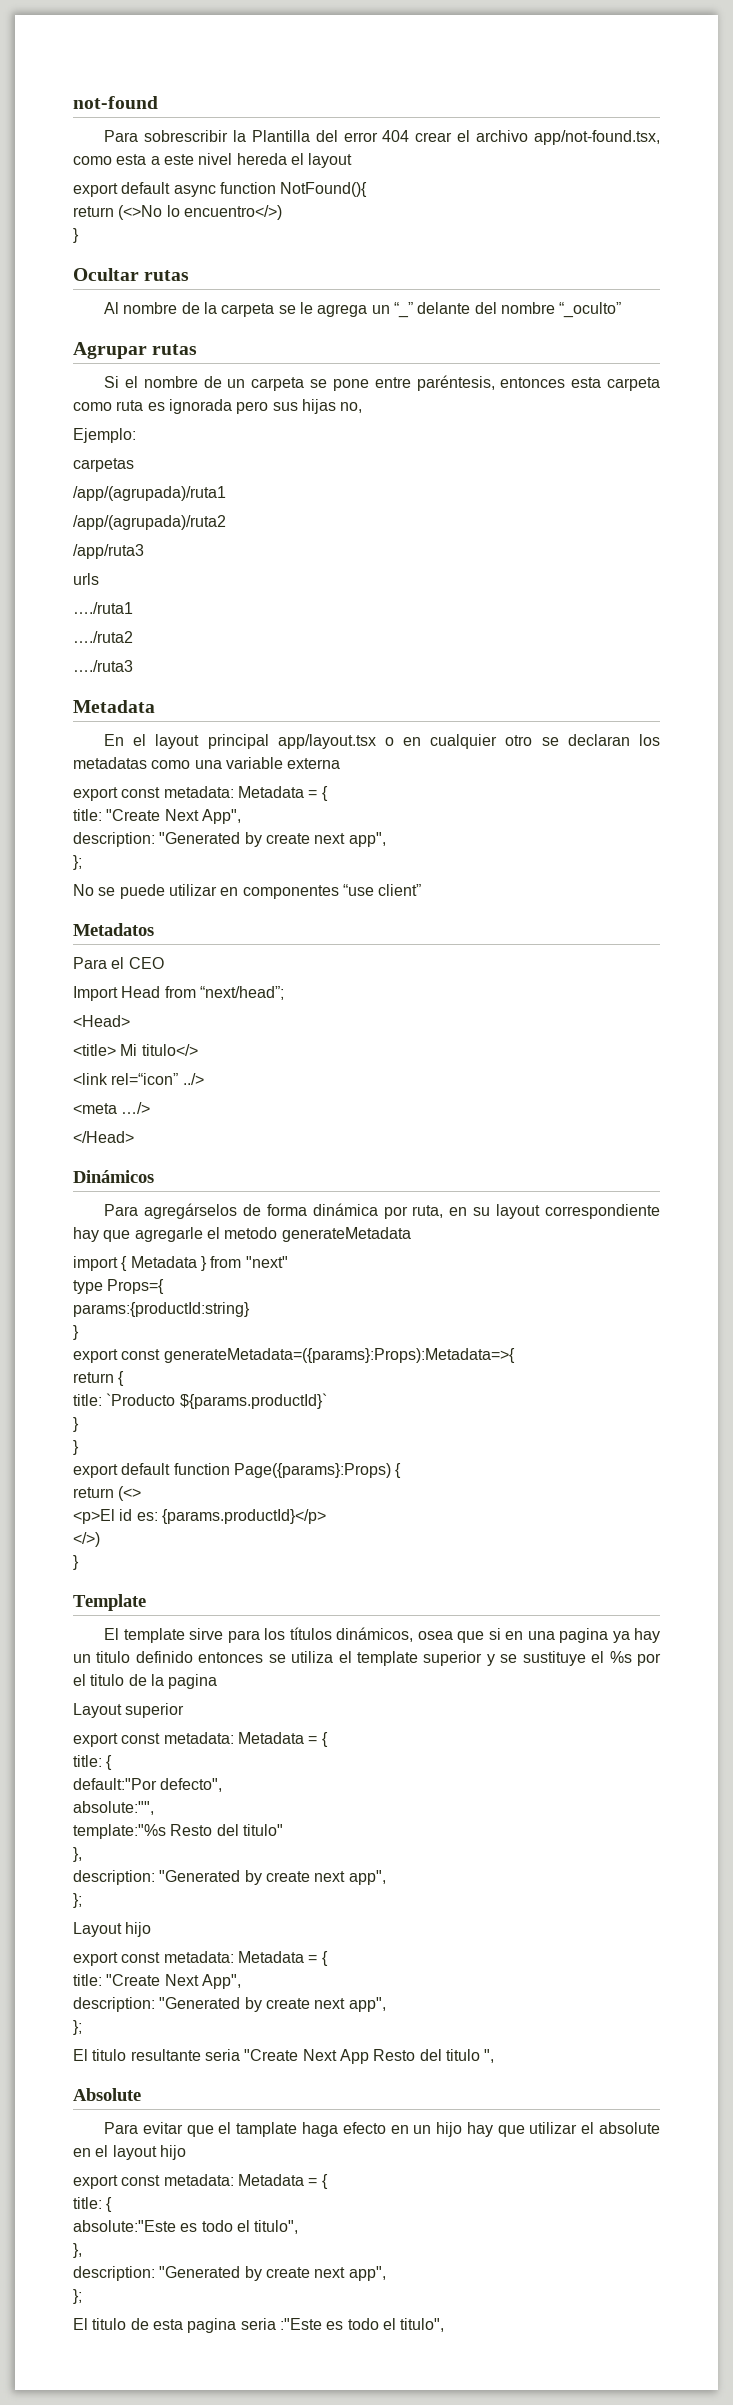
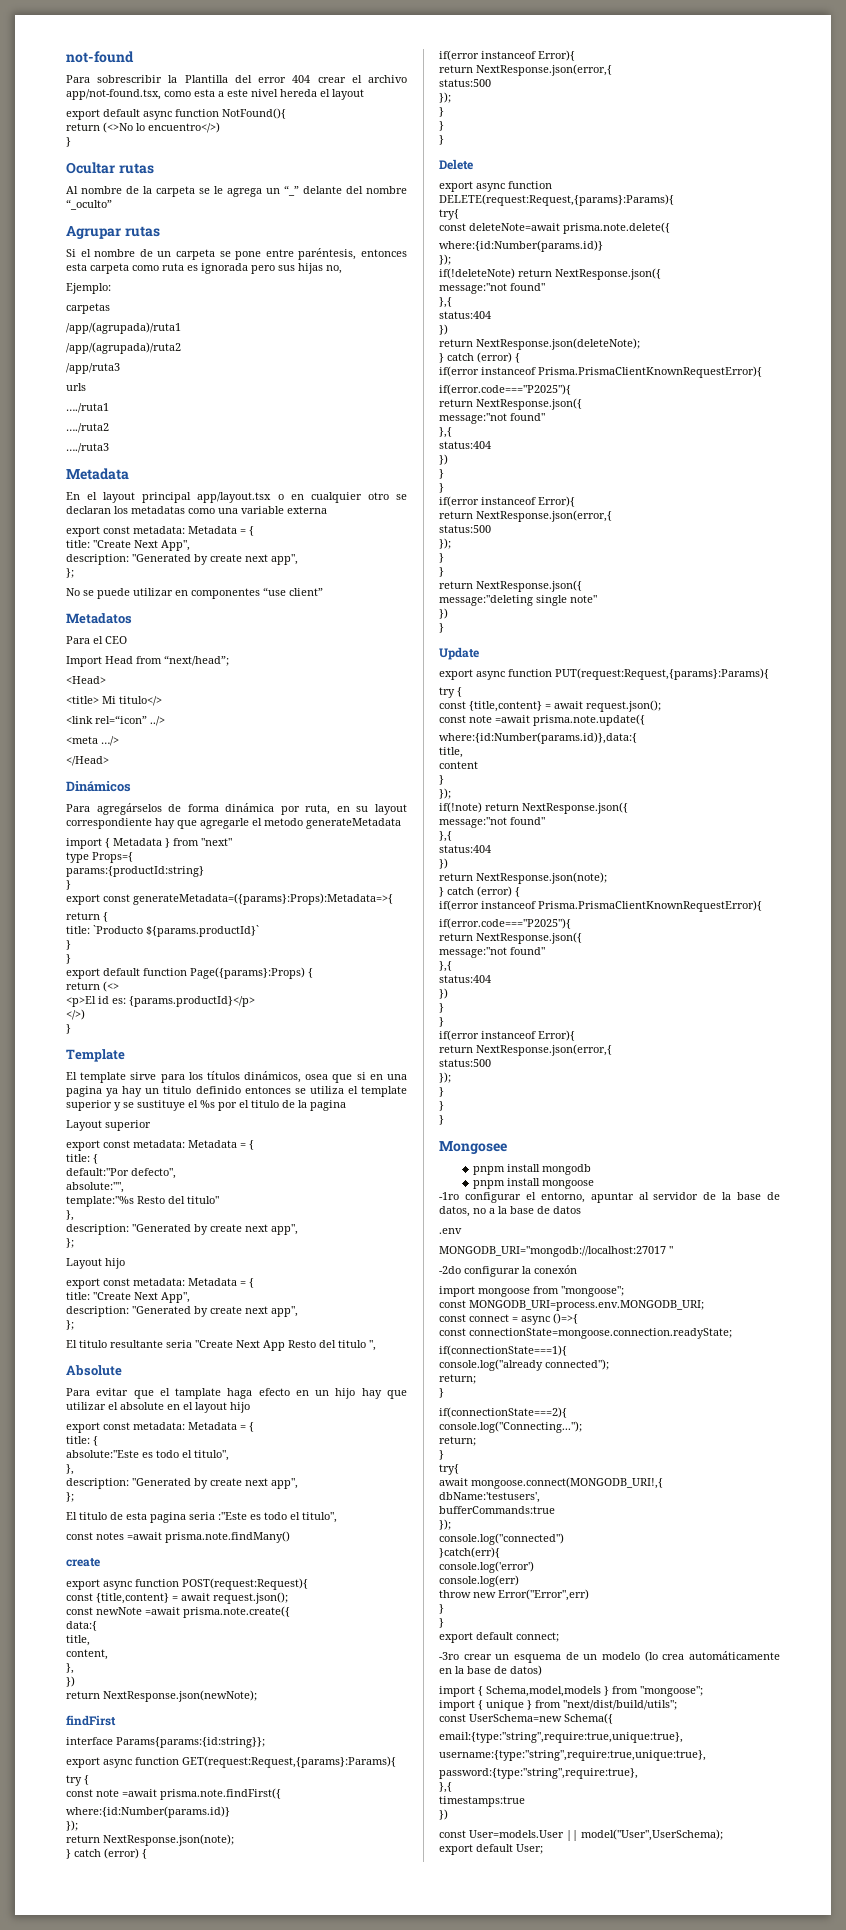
(445, 2325) none -> [66,1531,290,1543] [66,1558,100,1567] [66,1578,308,1590] [66,1592,288,1604] [66,1606,290,1618] [66,1621,97,1631] [66,1635,90,1646] [66,1649,108,1660] [66,1663,74,1674] [66,1676,75,1687] [66,1690,257,1702] [66,1715,116,1726] [66,1737,265,1748] [66,1756,396,1768] [66,1775,89,1786] [66,1788,281,1800] [66,1806,230,1818] [66,1820,78,1831] [66,1834,234,1846] [66,1848,147,1859] [439,50,575,61] [439,64,612,76] [439,79,491,87] [439,92,451,103] [439,107,444,117] [439,121,444,131] [439,135,444,145] [439,159,473,170] [439,181,552,192] [439,194,674,206] [439,209,459,220] [439,222,670,234] [439,240,603,252] [439,254,451,265] [439,268,661,280] [439,283,545,294] [439,297,452,308] [439,311,491,319] [439,324,448,335] [439,338,640,350] [439,352,520,363] [439,366,762,378] [439,384,571,395] [439,398,582,410] [439,413,545,424] [439,427,452,438] [439,441,491,449] [439,454,448,465] [439,469,444,479] [439,483,444,493] [439,496,575,507] [439,510,612,522] [439,525,491,533] [439,538,451,549] [439,553,444,563] [439,567,444,577] [439,580,582,592] [439,595,597,606] [439,608,448,619] [439,623,444,633] [439,647,479,660] [439,668,769,680] [439,687,462,698] [439,700,661,712] [439,714,645,726] [439,732,637,744] [439,747,463,758] [439,761,478,769] [439,775,444,785] [439,788,451,799] [439,802,628,814] [439,817,545,828] [439,831,452,842] [439,845,491,853] [439,858,448,869] [439,872,607,884] [439,886,520,897] [439,900,762,912] [439,918,571,929] [439,932,582,944] [439,947,545,958] [439,961,452,972] [439,975,491,983] [439,988,448,999] [439,1003,444,1013] [439,1017,444,1027] [439,1030,575,1041] [439,1044,612,1056] [439,1059,491,1067] [439,1072,451,1083] [439,1087,444,1097] [439,1101,444,1111] [439,1115,444,1125] [439,1141,507,1154] [472,1164,591,1175] [472,1178,594,1189] [439,1192,780,1203] [439,1206,581,1217] [439,1228,462,1234] [439,1246,673,1257] [439,1265,577,1277] [439,1286,624,1297] [439,1300,704,1311] [439,1313,578,1325] [439,1328,732,1339] [439,1345,567,1356] [439,1359,609,1371] [439,1374,476,1384] [439,1388,444,1398] [439,1407,567,1418] [439,1421,582,1433] [439,1436,476,1446] [439,1450,444,1460] [439,1464,459,1475] [439,1477,663,1489] [439,1492,540,1503] [439,1506,555,1514] [439,1519,451,1530] [439,1533,564,1545] [439,1547,500,1558] [439,1561,534,1573] [439,1575,519,1587] [439,1589,589,1601] [439,1604,444,1614] [439,1618,444,1628] [439,1632,559,1643] [439,1651,780,1663] [439,1665,542,1676] [439,1686,703,1697] [439,1700,677,1711] [439,1713,613,1724] [439,1732,683,1743] [439,1750,706,1761] [439,1768,638,1779] [439,1782,452,1793] [439,1796,525,1807] [439,1809,448,1820] [439,1829,723,1841] [439,1844,543,1855] // const notes =await prisma.note.findMany() // create // export async function POST(request:Request){ // const {title,content} = await request.json(); // const newNote =await prisma.note.create({ // data:{ // title, // content, // }, // }) // return NextResponse.json(newNote); // findFirst // interface Params{params:{id:string}}; // export async function GET(request:Request,{params}:Params){ // try { // const note =await prisma.note.findFirst({ // where:{id:Number(params.id)} // }); // return NextResponse.json(note); // } catch (error) { // if(error instanceof Error){ // return NextResponse.json(error,{ // status:500 // }); // } // } // } // Delete // export async function DELETE(request:Request,{params}:Params){ // try{ // const deleteNote=await prisma.note.delete({ // where:{id:Number(params.id)} // }); // if(!deleteNote) return NextResponse.json({ // message:"not found" // },{ // status:404 // }) // return NextResponse.json(deleteNote); // } catch (error) { // if(error instanceof Prisma.PrismaClientKnownRequestError){ // if(error.code==="P2025"){ // return NextResponse.json({ // message:"not found" // },{ // status:404 // }) // } // } // if(error instanceof Error){ // return NextResponse.json(error,{ // status:500 // }); // } // } // return NextResponse.json({ // message:"deleting single note" // }) // } // Update // export async function PUT(request:Request,{params}:Params){ // try { // const {title,content} = await request.json(); // const note =await prisma.note.update({ // where:{id:Number(params.id)},data:{ // title, // content // } // }); // if(!note) return NextResponse.json({ // message:"not found" // },{ // status:404 // }) // return NextResponse.json(note); // } catch (error) { // if(error instanceof Prisma.PrismaClientKnownRequestError){ // if(error.code==="P2025"){ // return NextResponse.json({ // message:"not found" // },{ // status:404 // }) // } // } // if(error instanceof Error){ // return NextResponse.json(error,{ // status:500 // }); // } // } // } // Mongosee // pnpm install mongodb // pnpm install mongoose // -1ro configurar el entorno, apuntar al servidor de la base de datos, no a la base de datos // .env // MONGODB_URI="mongodb://localhost:27017 " // -2do configurar la conexón // import mongoose from "mongoose"; // const MONGODB_URI=process.env.MONGODB_URI; // const connect = async ()=>{ // const connectionState=mongoose.connection.readyState; // if(connectionState===1){ // console.log("already connected"); // return; // } // if(connectionState===2){ // console.log("Connecting..."); // return; // } // try{ // await mongoose.connect(MONGODB_URI!,{ // dbName:'testusers', // bufferCommands:true // }); // console.log("connected") // }catch(err){ // console.log('error') // console.log(err) // throw new Error("Error",err) // } // } // export default connect; // -3ro crear un esquema de un modelo (lo crea automáticamente en la base de datos) // import { Schema,model,models } from "mongoose"; // import { unique } from "next/dist/build/utils"; // const UserSchema=new Schema({ // email:{type:"string",require:true,unique:true}, // username:{type:"string",require:true,unique:true}, // password:{type:"string",require:true}, // },{ // timestamps:true // }) // const User=models.User || model("User",UserSchema); // export default User;

